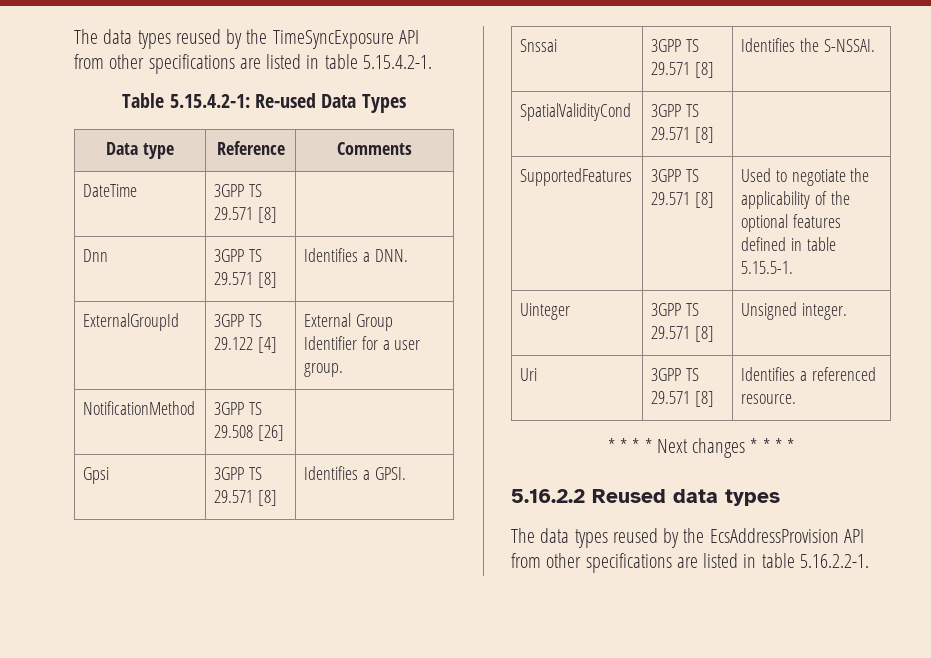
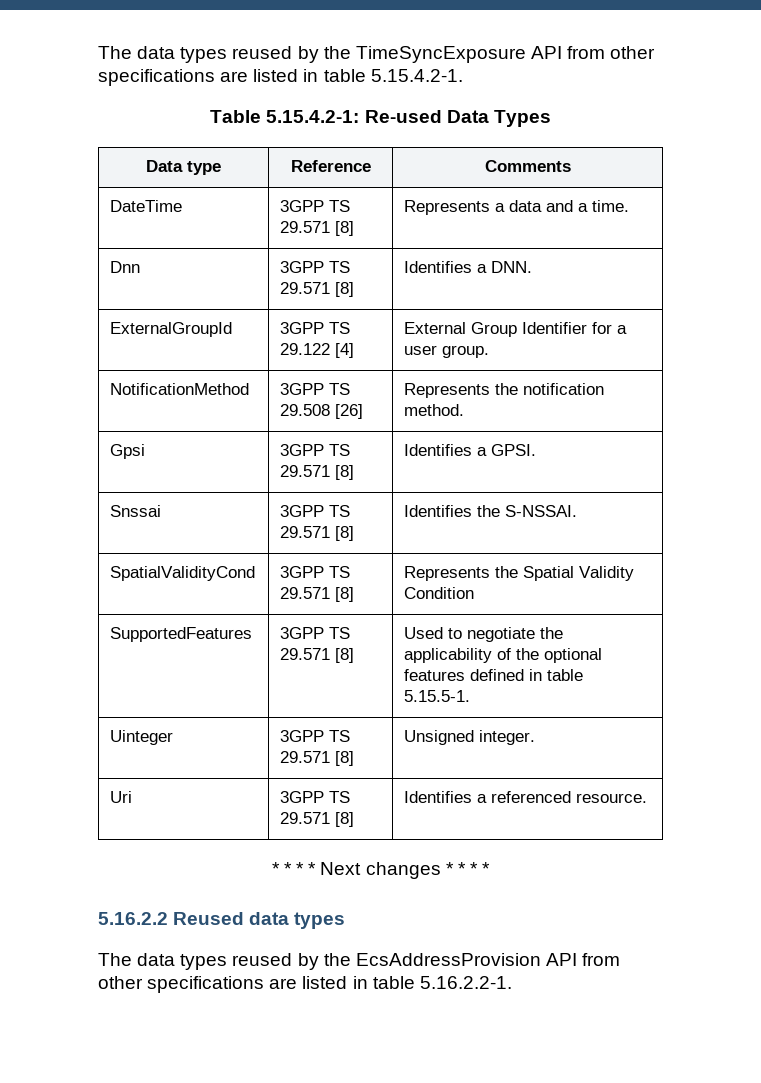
(277, 215) none -> [404,200,630,215] Represents a data and a time.
(284, 433) none -> [404,383,605,398] [404,404,465,416] Represents the notification method.
(714, 135) none -> [404,566,635,581] [404,587,475,599] Represents the Spatial Validity Condition

